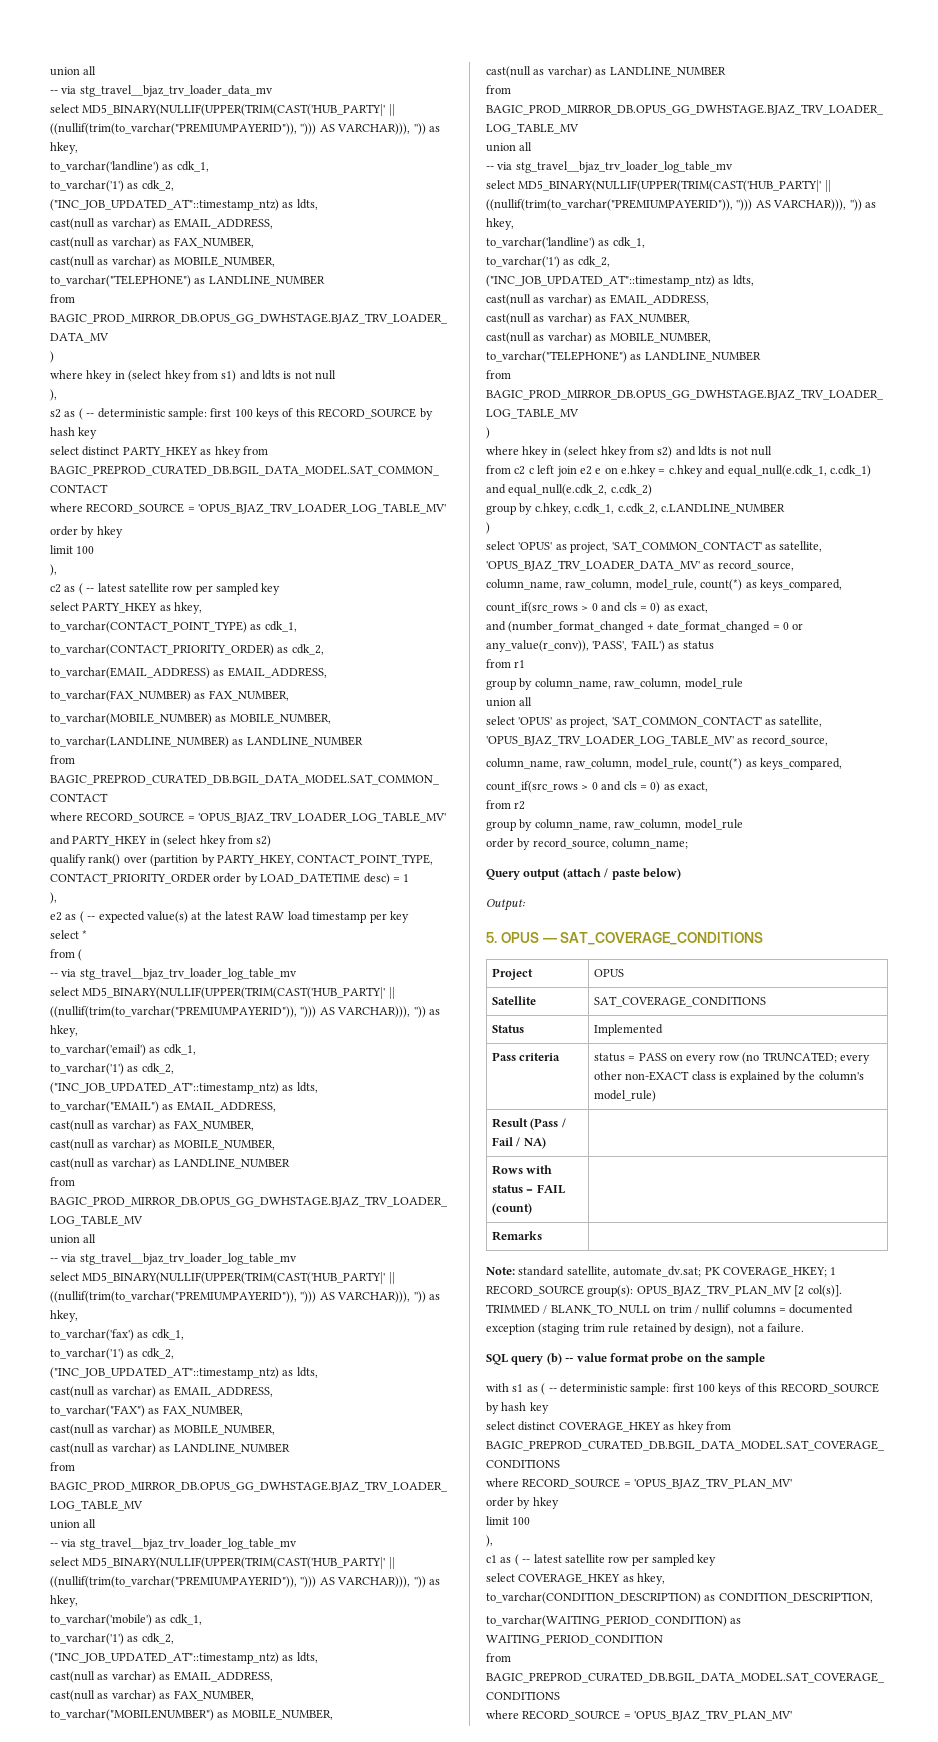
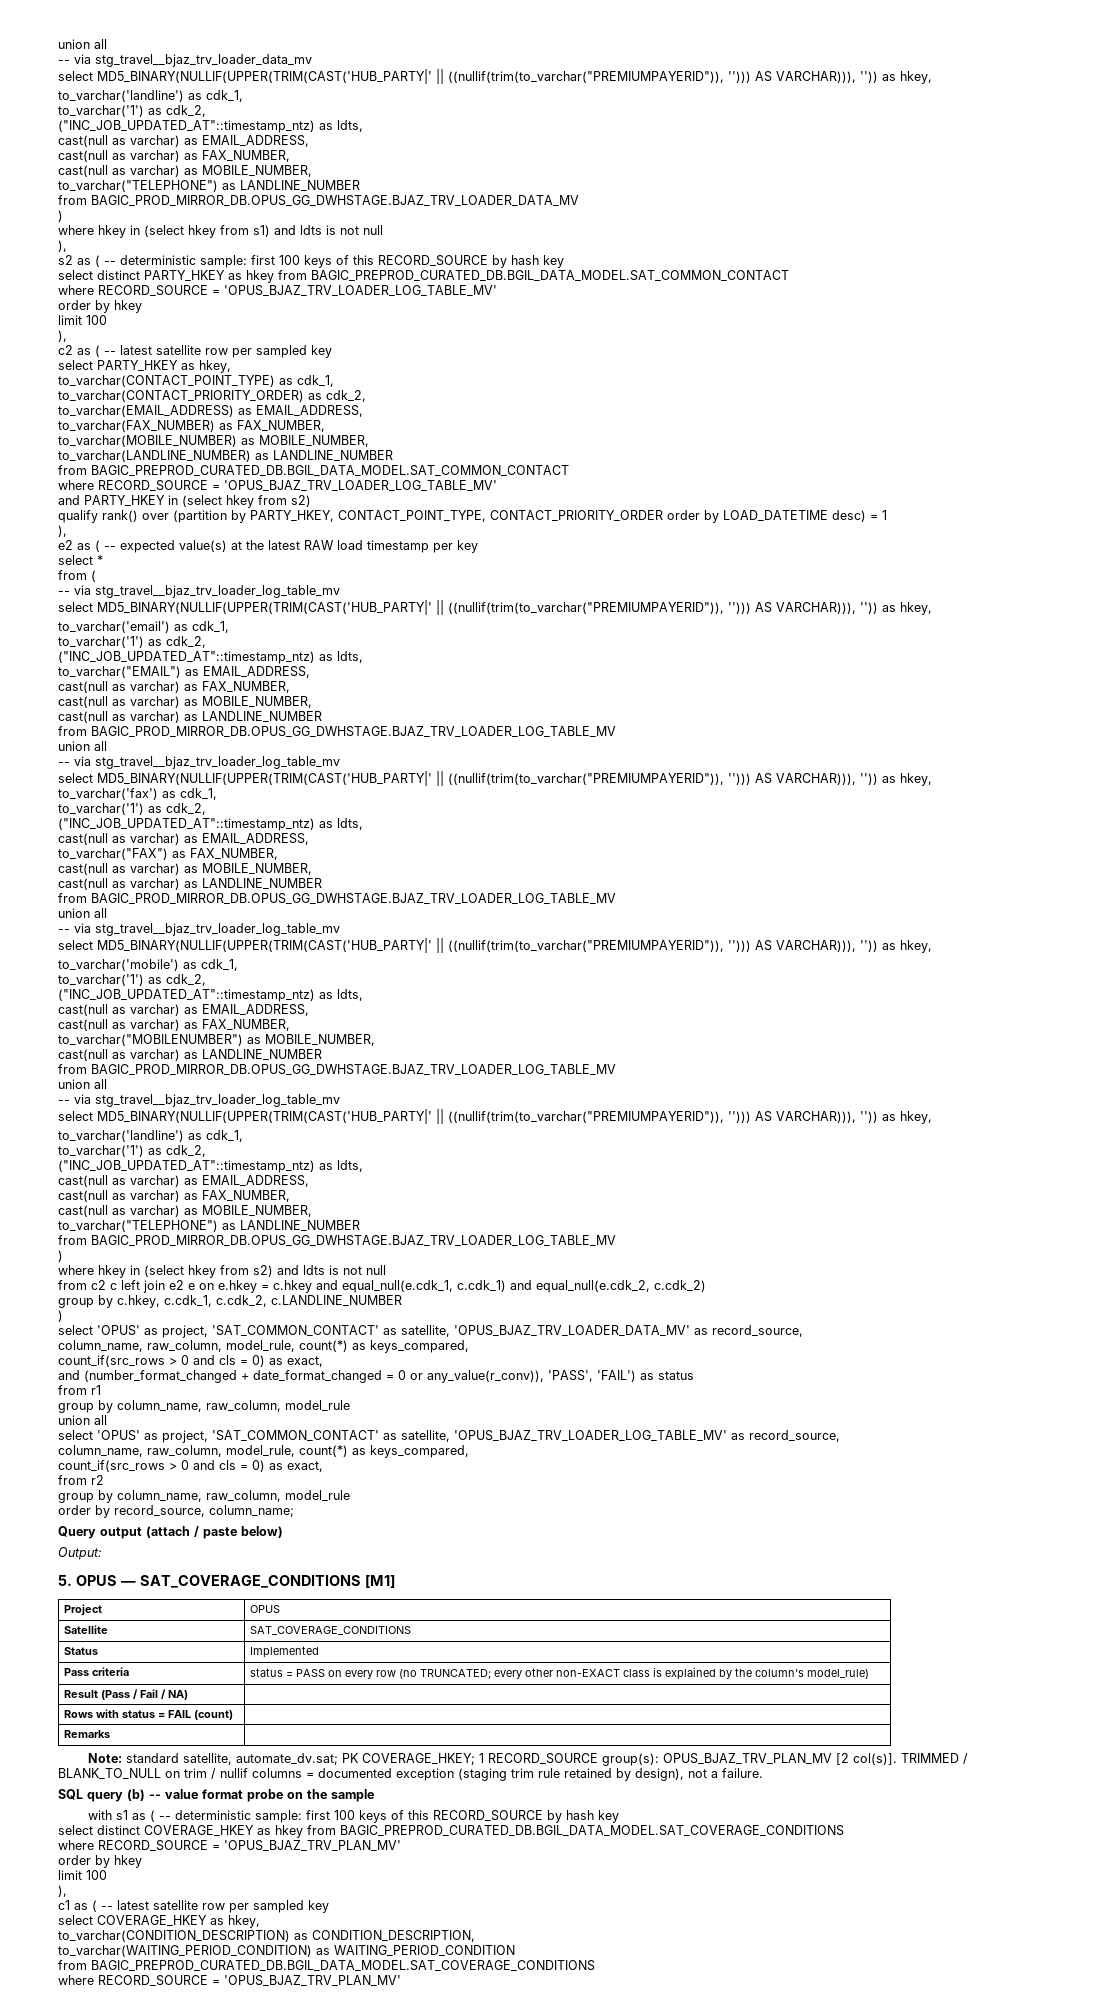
(764, 938) none -> [364,1575,395,1588] [M1]

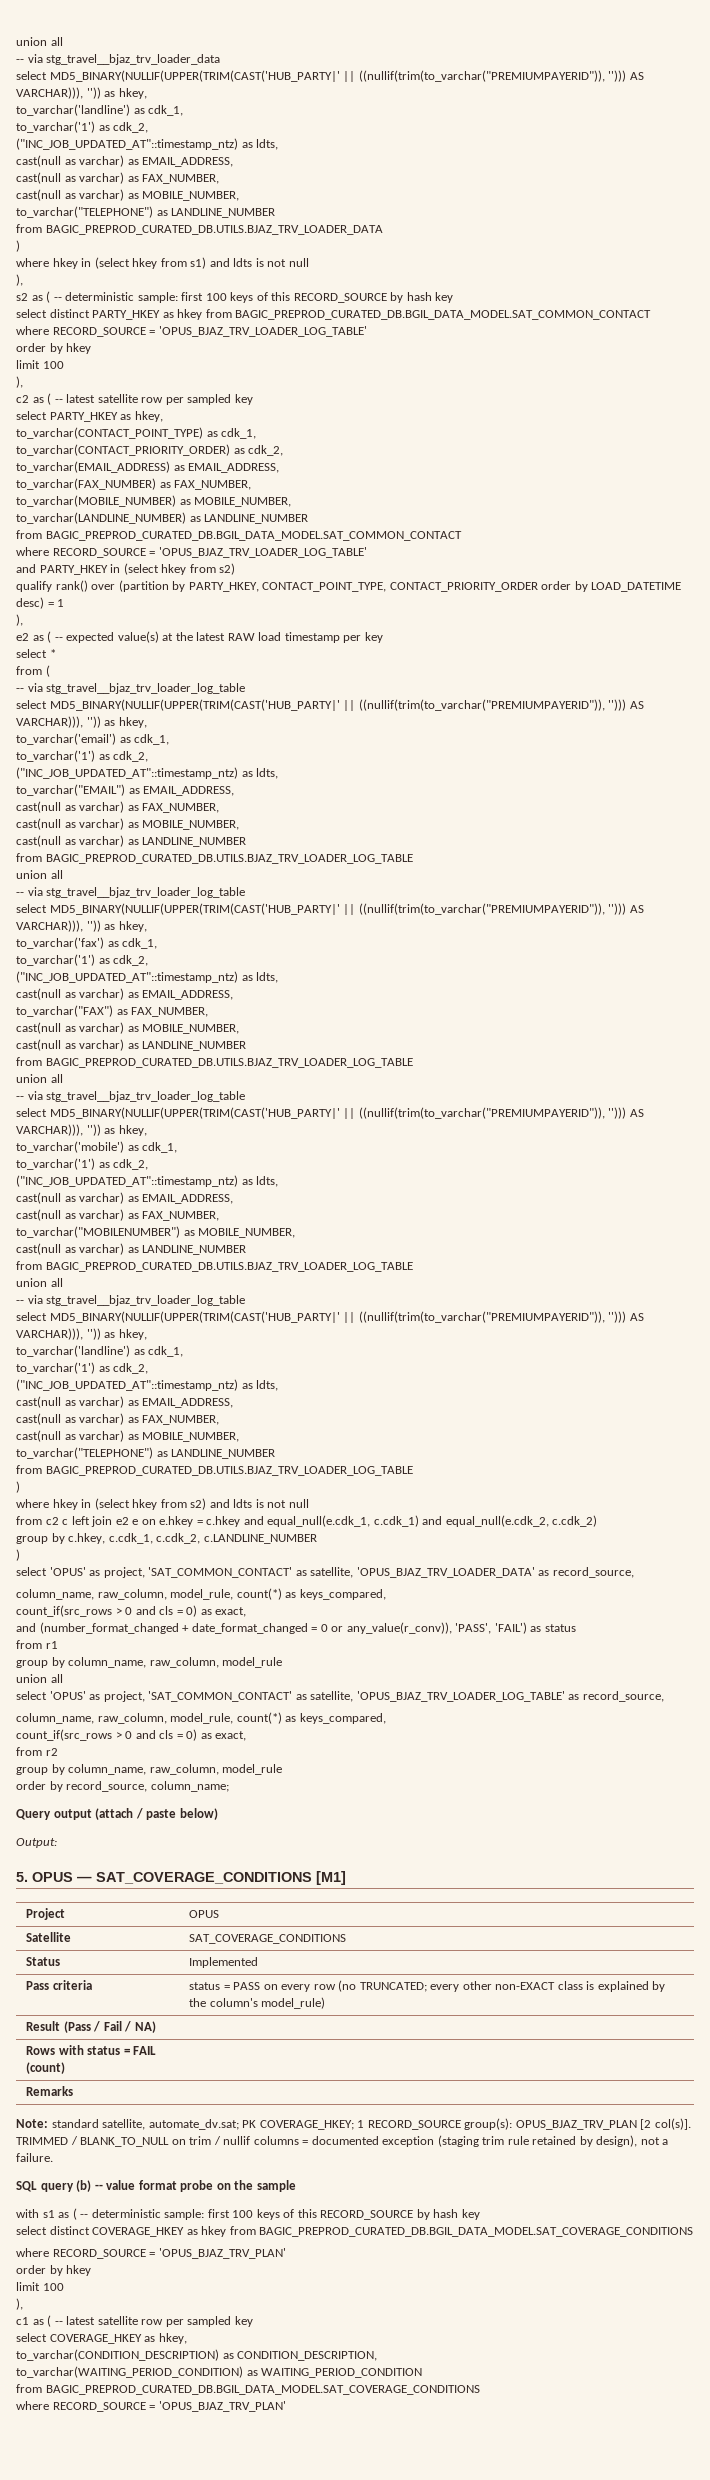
[58,39,107,49] [58,54,312,67] union all // -- via stg_travel__bjaz_trv_loader_data_mv -> [16,37,63,46] [16,54,221,65] union all // -- via stg_travel__bjaz_trv_loader_data
[91,195,579,207] BAGIC_PROD_MIRROR_DB.OPUS_GG_DWHSTAGE.BJAZ_TRV_LOADER_DATA_MV -> [45,225,383,235] BAGIC_PREPROD_CURATED_DB.UTILS.BJAZ_TRV_LOADER_DATA
[224,285,497,297] 'OPUS_BJAZ_TRV_LOADER_LOG_TABLE_MV' -> [158,326,367,337] 'OPUS_BJAZ_TRV_LOADER_LOG_TABLE'
[224,480,497,492] 'OPUS_BJAZ_TRV_LOADER_LOG_TABLE_MV' -> [158,547,367,558] 'OPUS_BJAZ_TRV_LOADER_LOG_TABLE'
[95,585,340,598] stg_travel__bjaz_trv_loader_log_table_mv -> [46,683,246,694] stg_travel__bjaz_trv_loader_log_table
[91,726,616,738] [58,741,107,751] [58,756,340,769] BAGIC_PROD_MIRROR_DB.OPUS_GG_DWHSTAGE.BJAZ_TRV_LOADER_LOG_TABLE_MV // union all // -- via stg_travel__bjaz_trv_loader_log_table_mv -> [45,854,413,864] [16,870,63,879] [16,887,246,898] BAGIC_PREPROD_CURATED_DB.UTILS.BJAZ_TRV_LOADER_LOG_TABLE // union all // -- via stg_travel__bjaz_trv_loader_log_table
[91,893,616,905] [58,908,107,918] [58,923,340,936] BAGIC_PROD_MIRROR_DB.OPUS_GG_DWHSTAGE.BJAZ_TRV_LOADER_LOG_TABLE_MV // union all // -- via stg_travel__bjaz_trv_loader_log_table_mv -> [45,1058,413,1068] [16,1074,63,1083] [16,1091,246,1102] BAGIC_PREPROD_CURATED_DB.UTILS.BJAZ_TRV_LOADER_LOG_TABLE // union all // -- via stg_travel__bjaz_trv_loader_log_table
[91,1064,616,1076] [58,1079,107,1089] [58,1094,340,1107] BAGIC_PROD_MIRROR_DB.OPUS_GG_DWHSTAGE.BJAZ_TRV_LOADER_LOG_TABLE_MV // union all // -- via stg_travel__bjaz_trv_loader_log_table_mv -> [45,1262,413,1272] [16,1278,63,1287] [16,1295,246,1306] BAGIC_PREPROD_CURATED_DB.UTILS.BJAZ_TRV_LOADER_LOG_TABLE // union all // -- via stg_travel__bjaz_trv_loader_log_table
[91,1235,616,1247] BAGIC_PROD_MIRROR_DB.OPUS_GG_DWHSTAGE.BJAZ_TRV_LOADER_LOG_TABLE_MV -> [45,1466,413,1476] BAGIC_PREPROD_CURATED_DB.UTILS.BJAZ_TRV_LOADER_LOG_TABLE
[454,1325,690,1337] 'OPUS_BJAZ_TRV_LOADER_DATA_MV' -> [356,1567,535,1578] 'OPUS_BJAZ_TRV_LOADER_DATA'
[454,1430,727,1442] 'OPUS_BJAZ_TRV_LOADER_LOG_TABLE_MV' -> [356,1691,565,1702] 'OPUS_BJAZ_TRV_LOADER_LOG_TABLE'
[662,1753,832,1765] OPUS_BJAZ_TRV_PLAN_MV -> [515,2120,637,2130] OPUS_BJAZ_TRV_PLAN
[224,1840,401,1852] 'OPUS_BJAZ_TRV_PLAN_MV' -> [158,2248,286,2259] 'OPUS_BJAZ_TRV_PLAN'
[224,1975,401,1987] 'OPUS_BJAZ_TRV_PLAN_MV' -> [158,2401,286,2412] 'OPUS_BJAZ_TRV_PLAN'

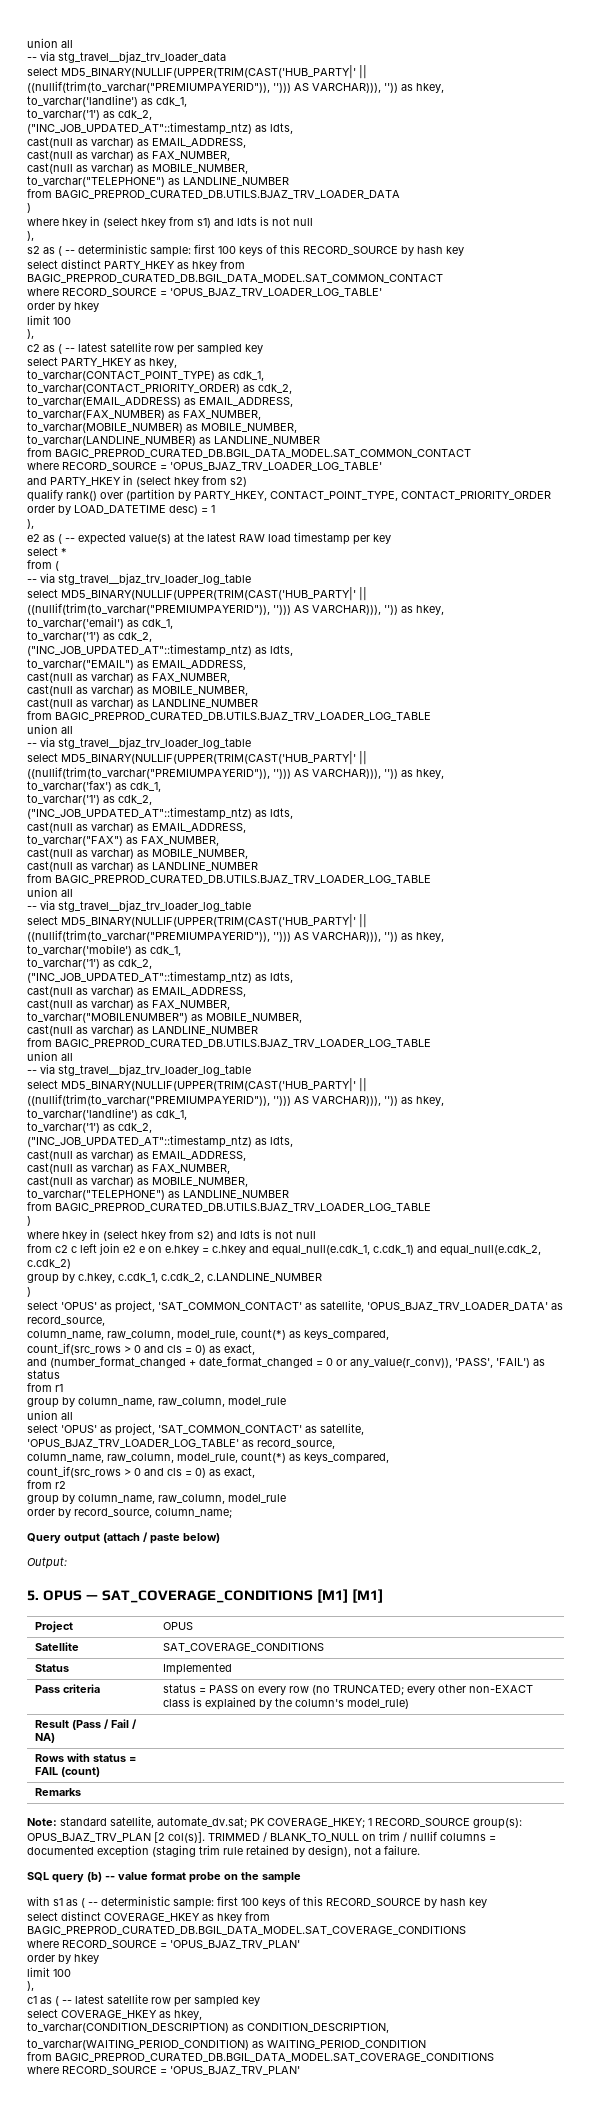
(346, 1878) none -> [351,1589,383,1603] [M1]

